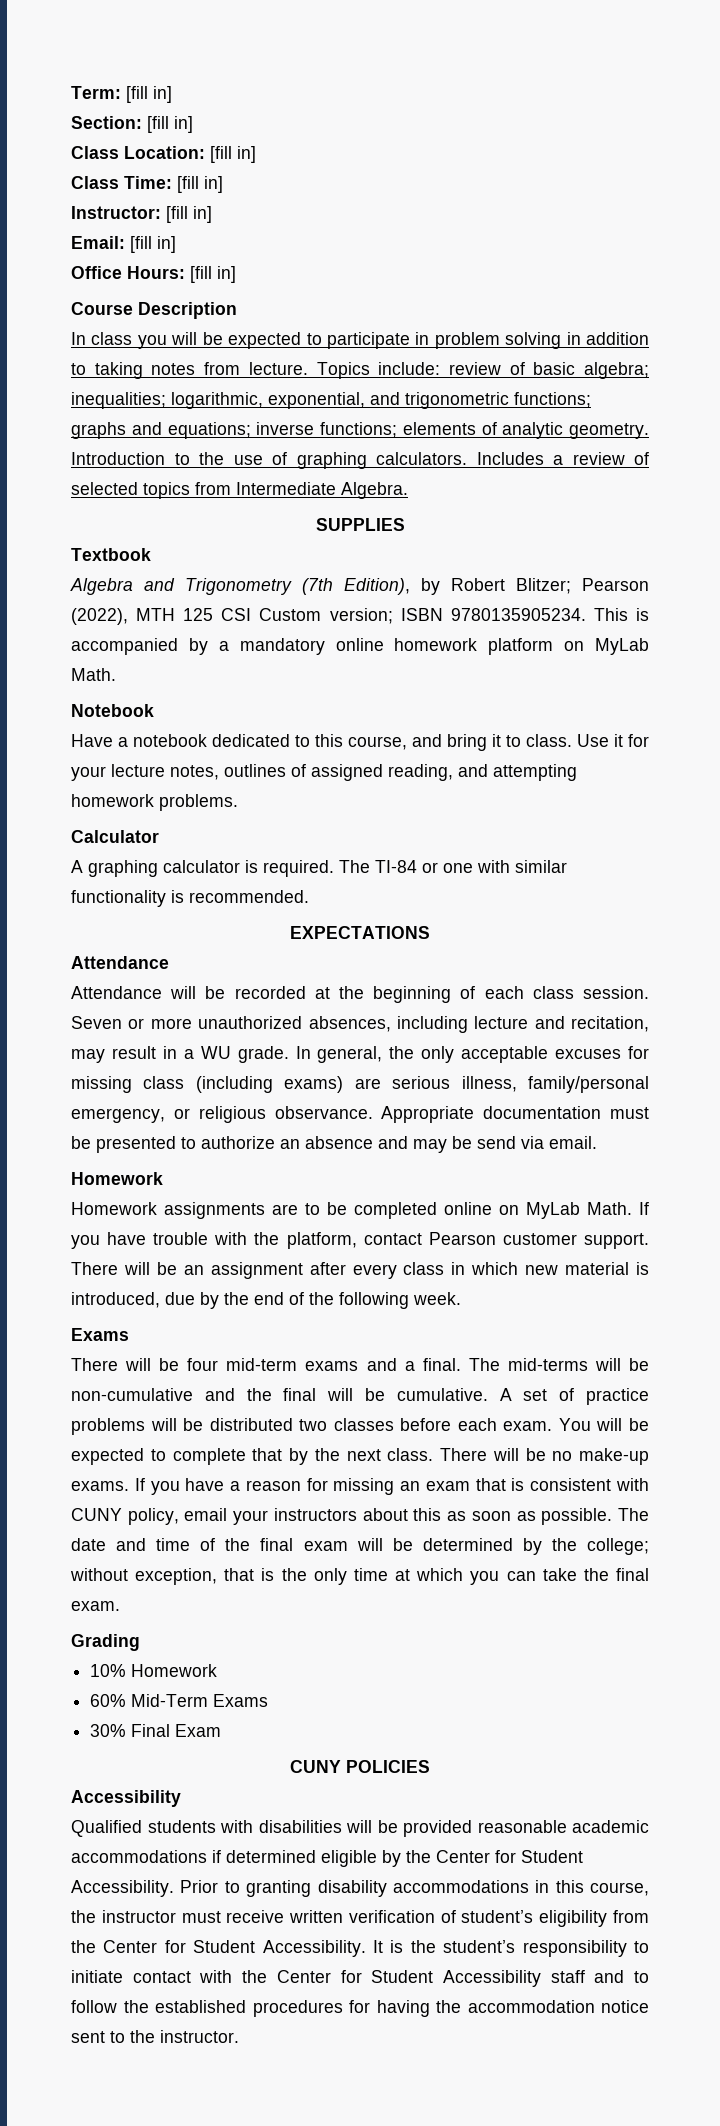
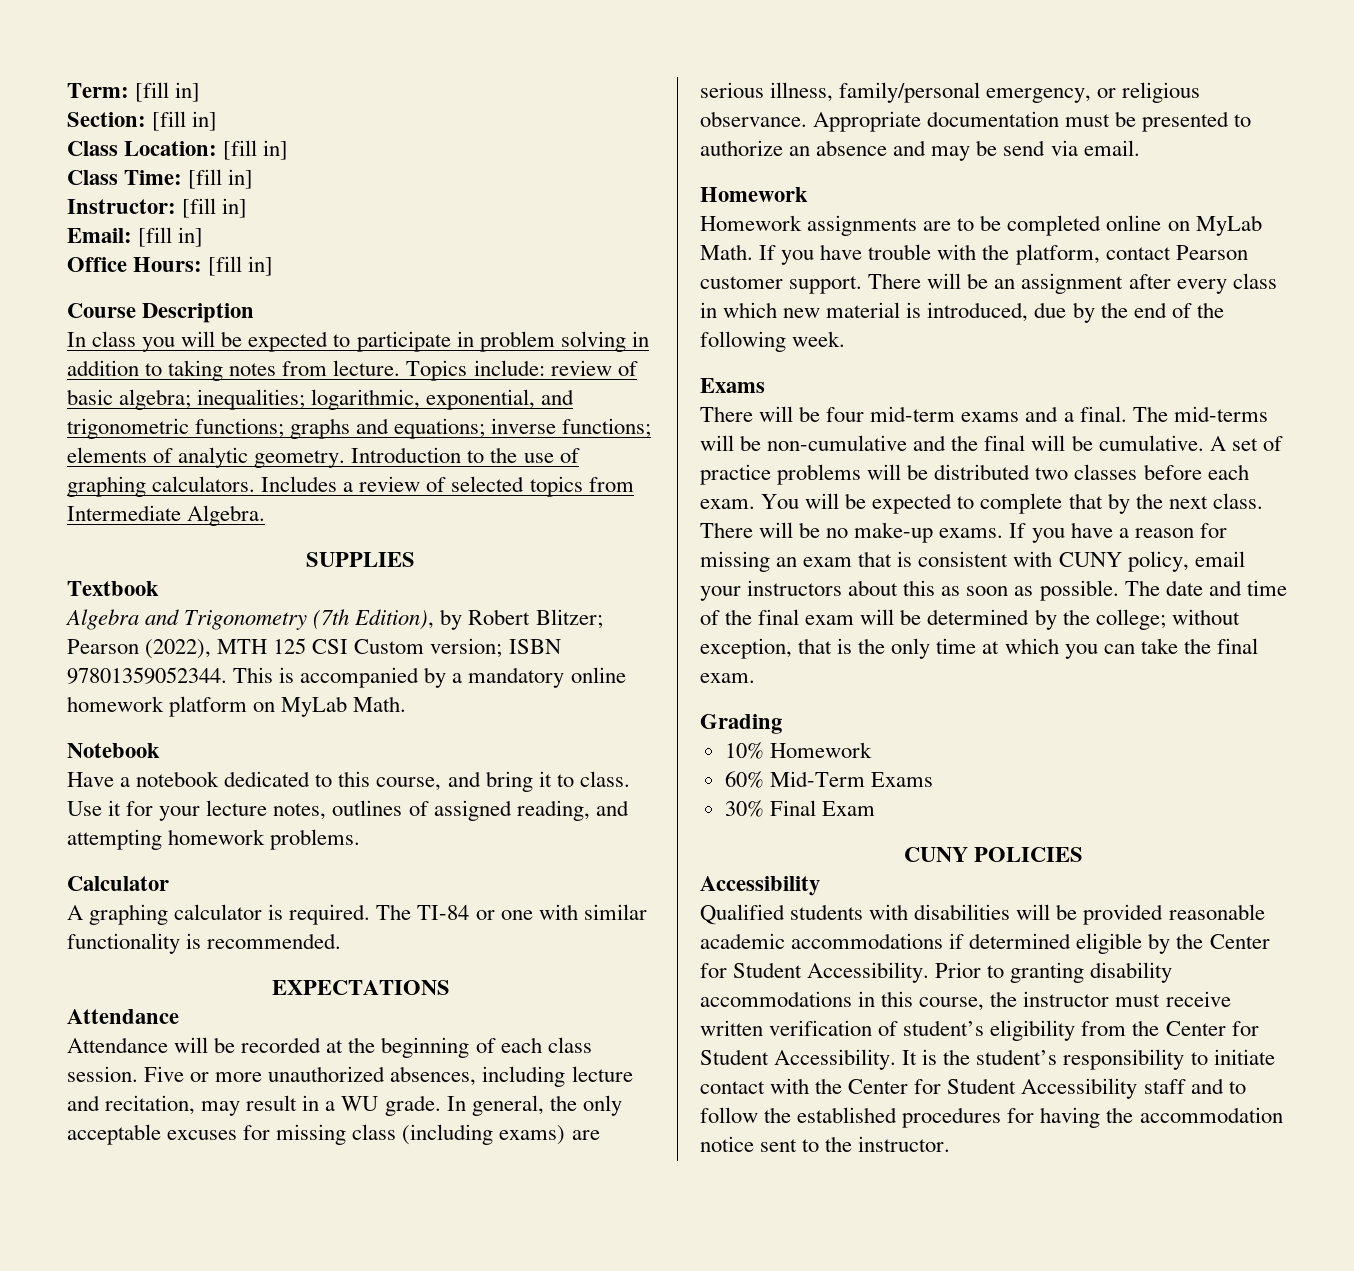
[450,608,586,621] 9780135905234. -> [67,667,227,684] 97801359052344.
[71,1016,122,1029] Seven -> [144,1066,185,1082] Five

